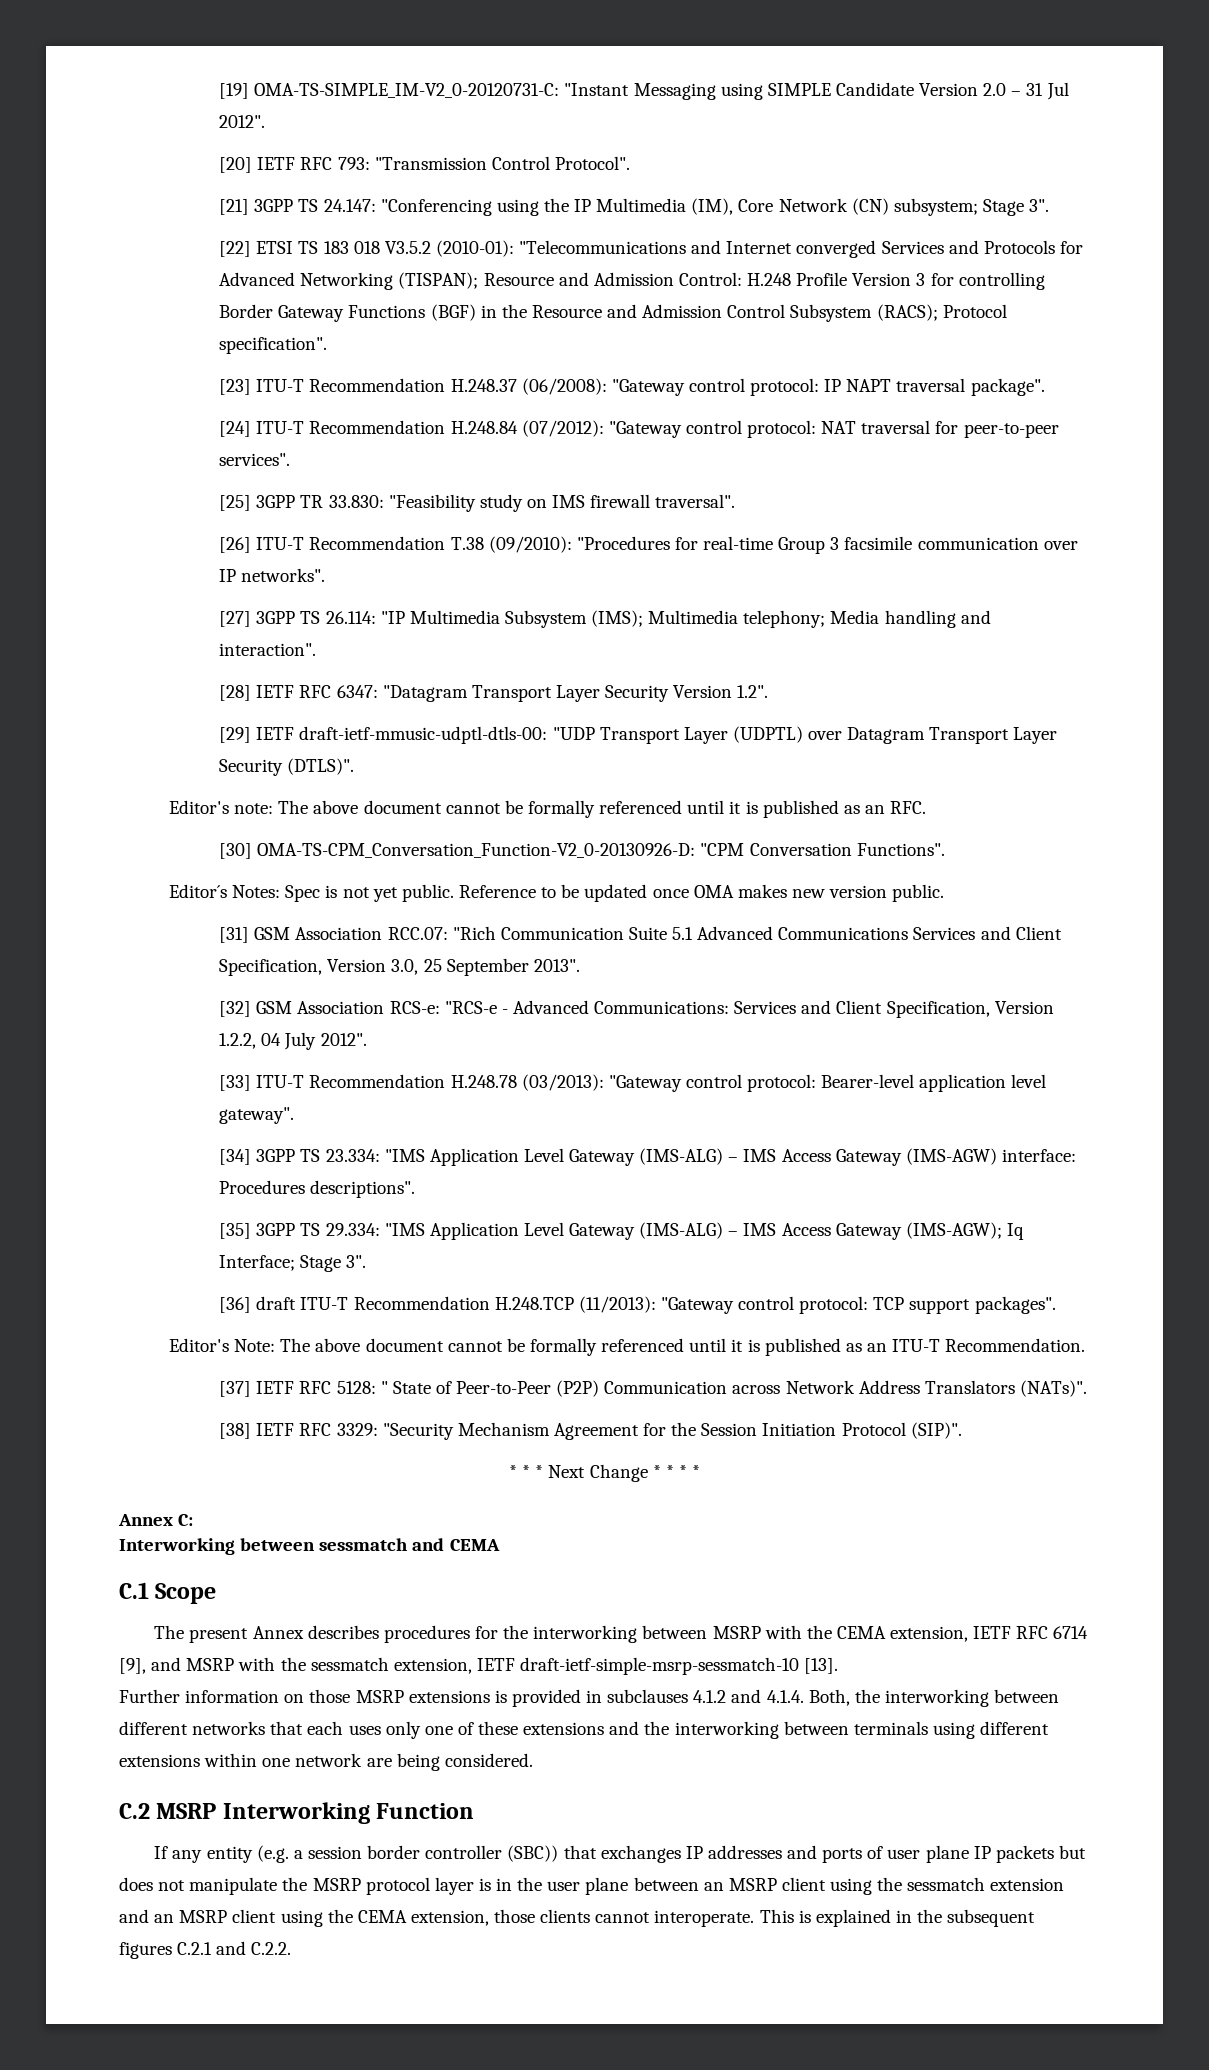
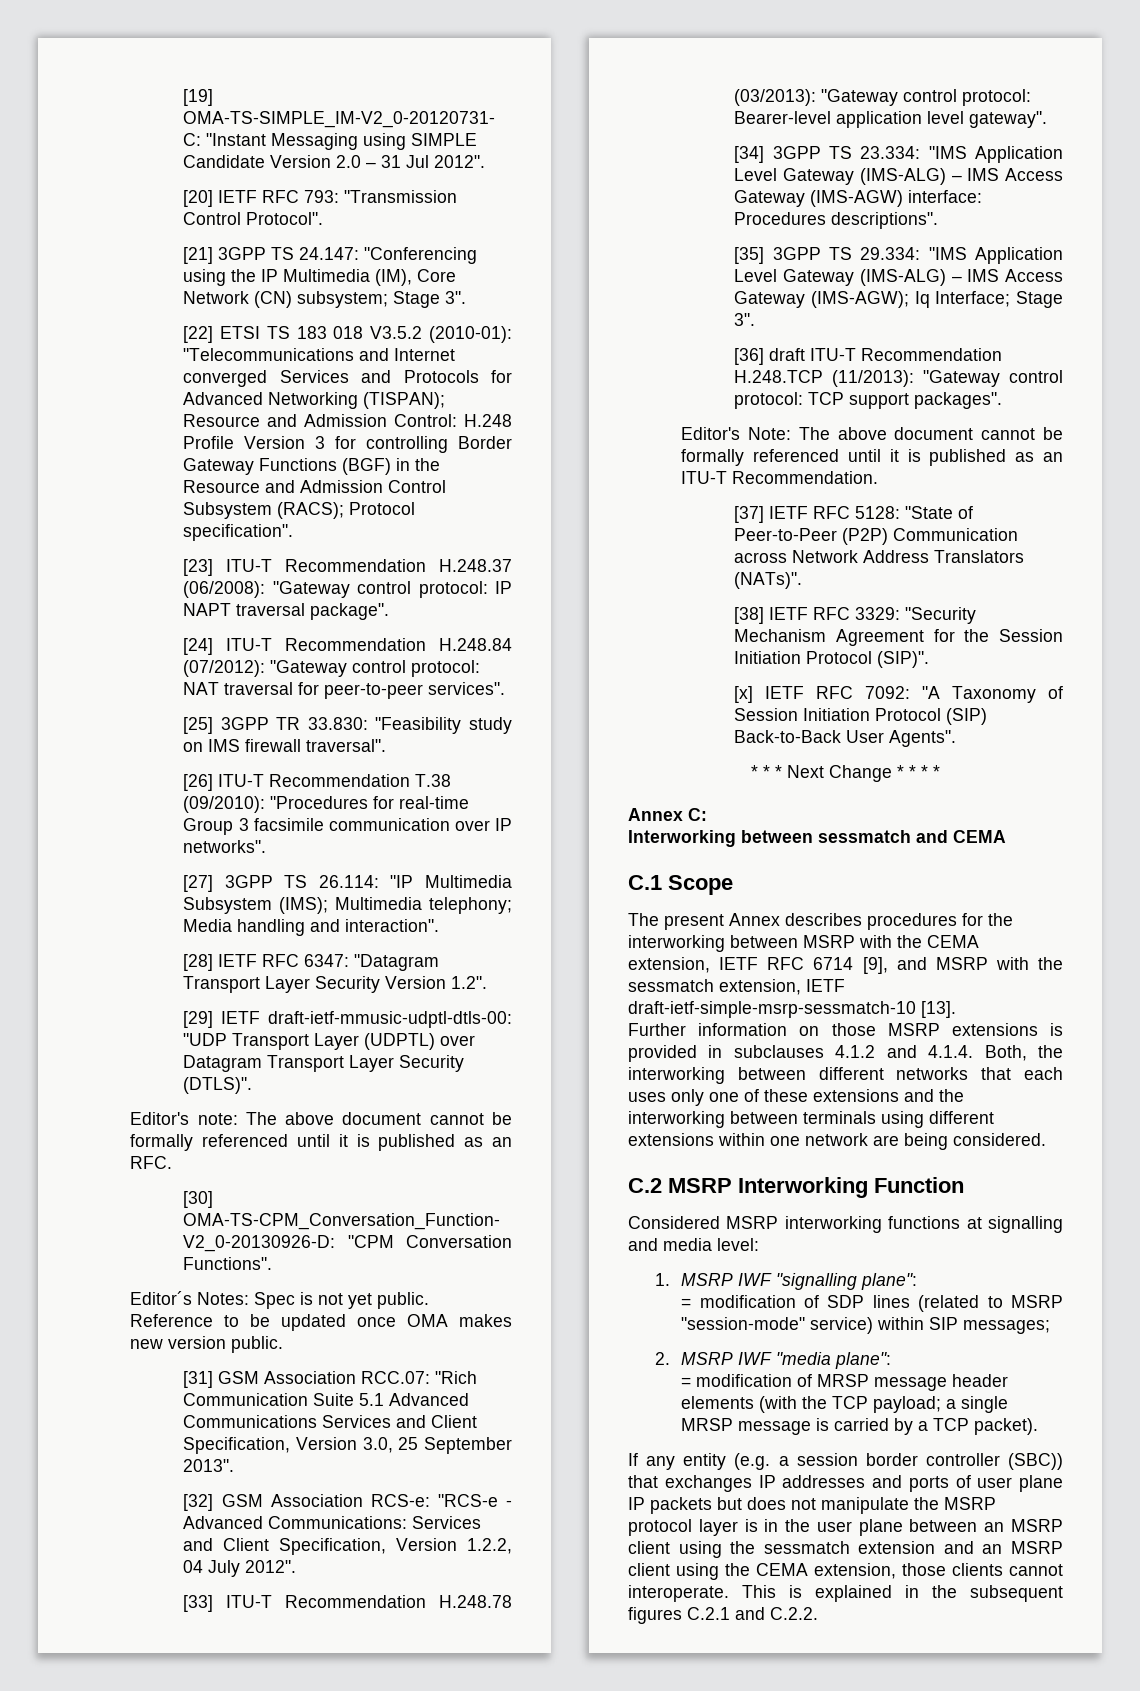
[380,1381,431,1394] " State -> [905,506,954,519] "State
(962, 1430) none -> [734,686,1063,703] [734,708,988,725] [734,730,957,747] // [x] IETF RFC 7092: "A Taxonomy of Session Initiation Protocol (SIP) Back-to-Back User Agents".
(475, 1811) none -> [628,1216,1063,1233] [628,1238,759,1251] [654,1273,918,1290] [681,1295,1063,1312] [681,1317,1051,1334] [654,1352,892,1369] [681,1374,1009,1391] [681,1396,1009,1413] [681,1418,1039,1435] // Considered MSRP interworking functions at signalling and media level: // 1. MSRP IWF "signalling plane": // = modification of SDP lines (related to MSRP "session-mode" service) within SIP messages; // 2. MSRP IWF "media plane": // = modification of MRSP message header elements (with the TCP payload; a single MRSP message is carried by a TCP packet).

